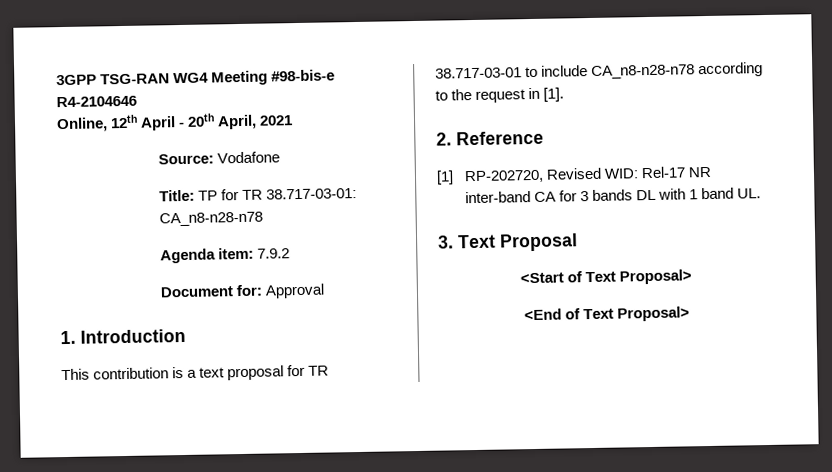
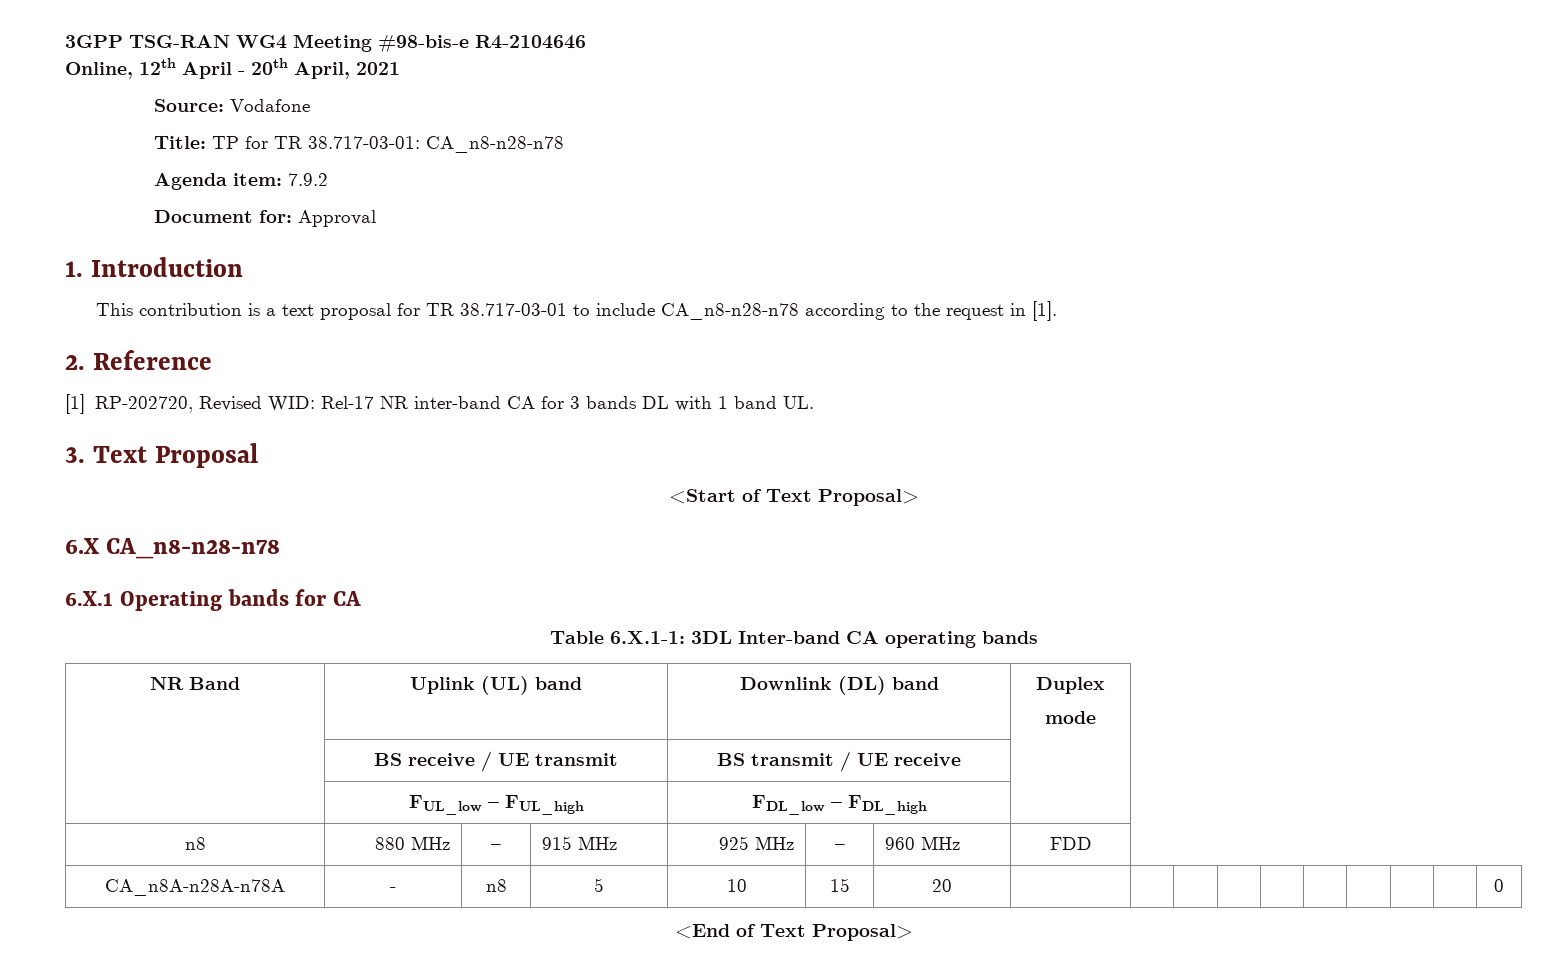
(693, 277) none -> [65,538,281,559] [65,589,361,611] [550,631,1038,648] [150,677,240,690] [410,676,582,695] [739,676,939,695] [1036,677,1105,694] [1045,711,1096,724] [374,751,618,772] [717,751,961,772] [408,795,584,815] [751,795,927,815] [184,837,206,850] [374,836,450,850] [491,844,501,850] [542,836,618,850] [718,836,794,850] [834,844,845,850] [885,836,961,850] [1049,837,1092,850] [105,879,285,896] [390,887,396,892] [485,879,507,892] [594,878,604,892] [726,879,747,892] [829,878,850,892] [932,879,952,892] [1494,879,1504,892] // 6.X CA_n8-n28-n78 // 6.X.1 Operating bands for CA // Table 6.X.1-1: 3DL Inter-band CA operating bands // NR Band | Uplink (UL) band | Downlink (DL) band | Duplex // mode // | BS receive / UE transmit | BS transmit / UE receive | // | FUL_low – FUL_high | FDL_low – FDL_high | // n8 | 880 MHz | – | 915 MHz | 925 MHz | – | 960 MHz | FDD // CA_n8A-n28A-n78A | - | n8 | 5 | 10 | 15 | 20 | | | | | | | | | | 0

